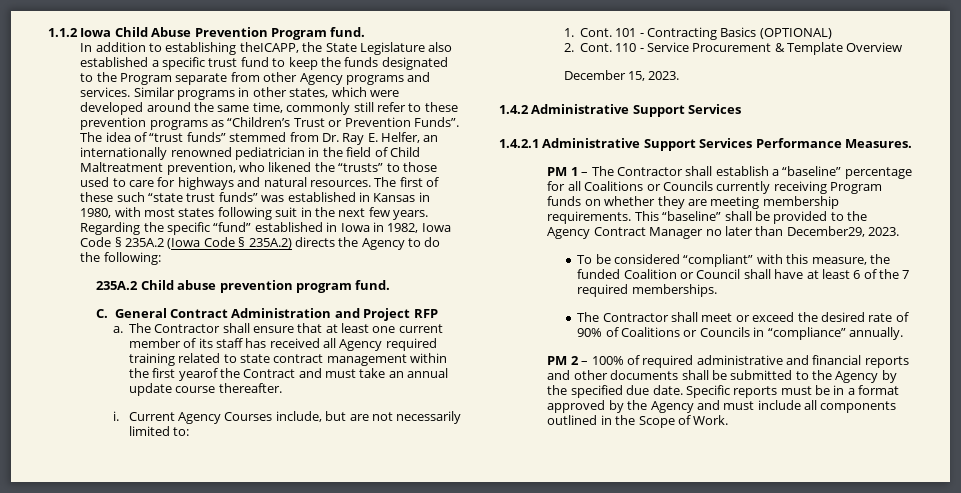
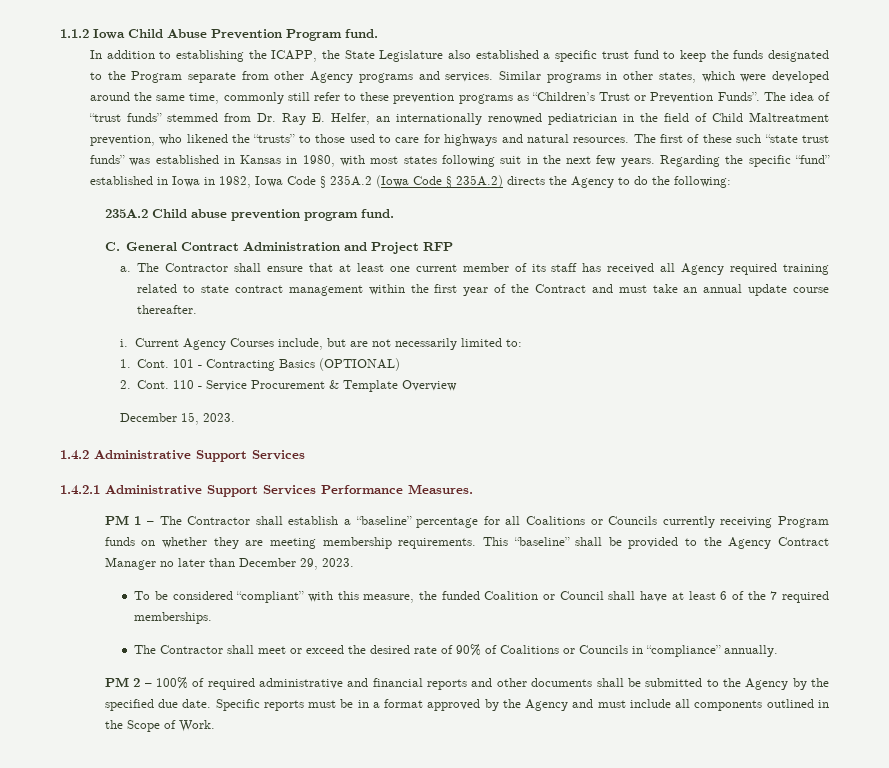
[239,42,299,53] theICAPP, -> [248,50,318,62] the ICAPP,
[178,368,218,381] yearof -> [463,284,507,296] year of
[786,226,865,237] December29, -> [238,558,318,570] December 29,

